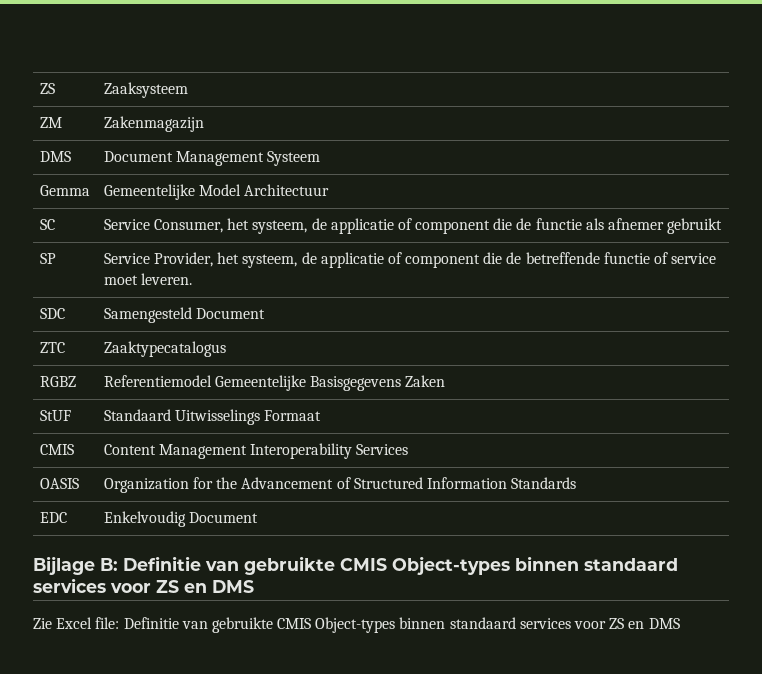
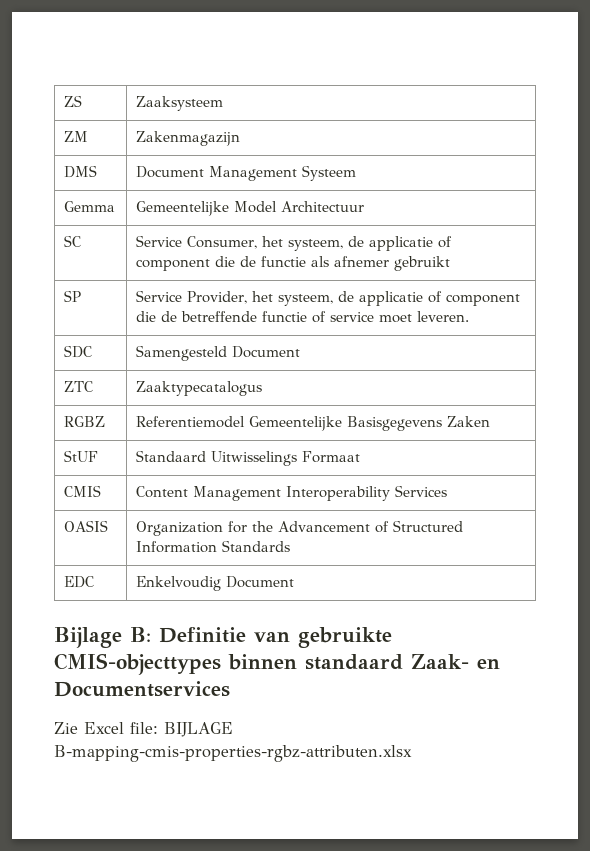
[340,556,678,575] [33,578,254,593] [33,617,680,633] CMIS Object-types binnen standaard services voor ZS en DMS // Zie Excel file: Definitie van gebruikte CMIS Object-types binnen standaard services voor ZS en DMS -> [54,653,500,675] [54,681,230,697] [54,722,233,737] [54,745,412,762] CMIS-objecttypes binnen standaard Zaak- en Documentservices // Zie Excel file: BIJLAGE B-mapping-cmis-properties-rgbz-attributen.xlsx

